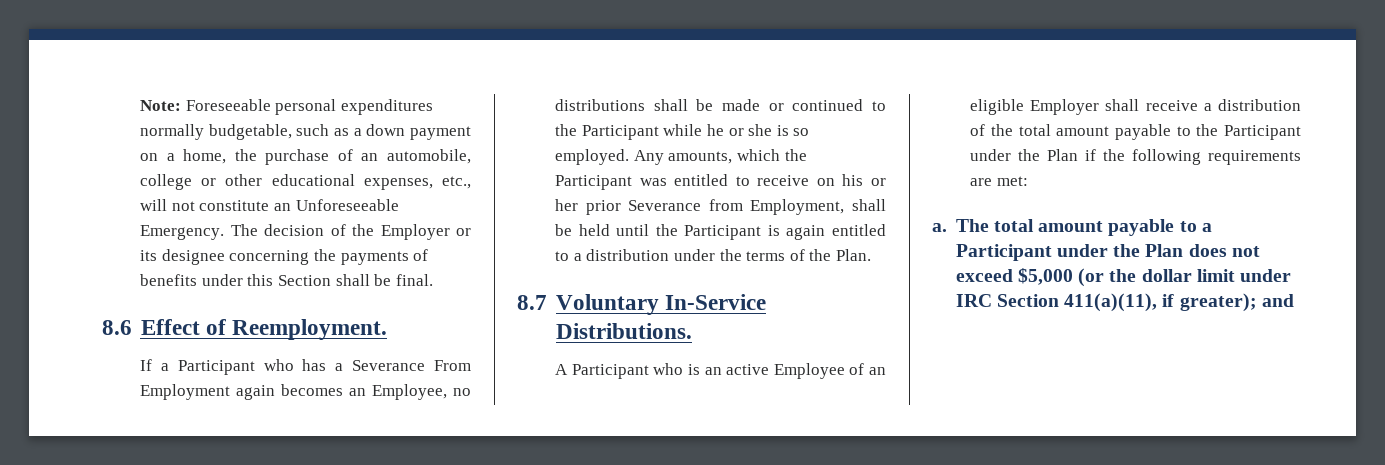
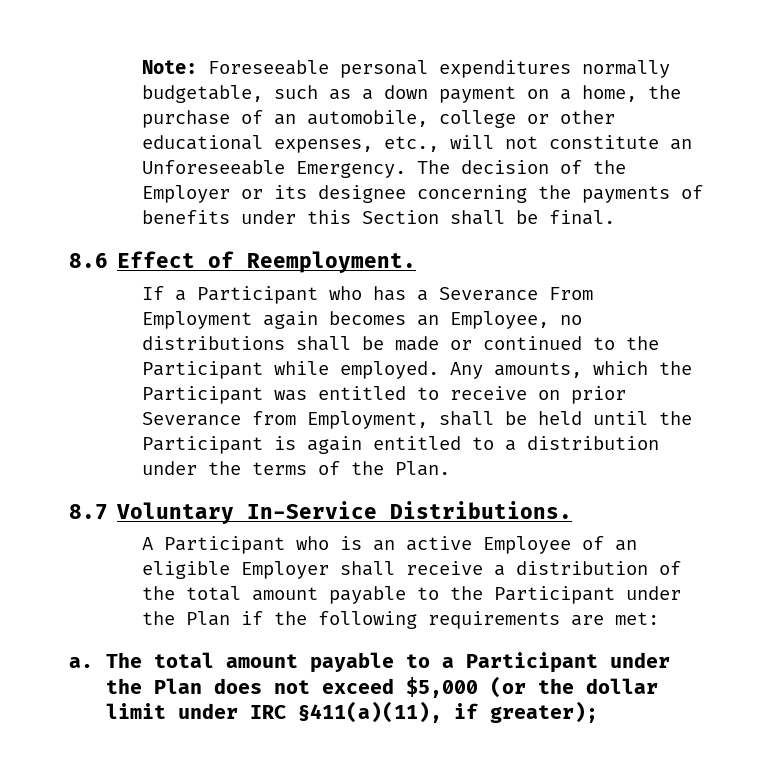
[706,124,810,136] he or she is so -> (330, 368) none
[842,174,886,186] [555,199,579,211] his or her -> (561, 395) none
[996,293,1158,312] Section 411(a)(11), -> [297,701,442,723] §411(a)(11),
[1261,294,1294,307] and -> (598, 712) none

